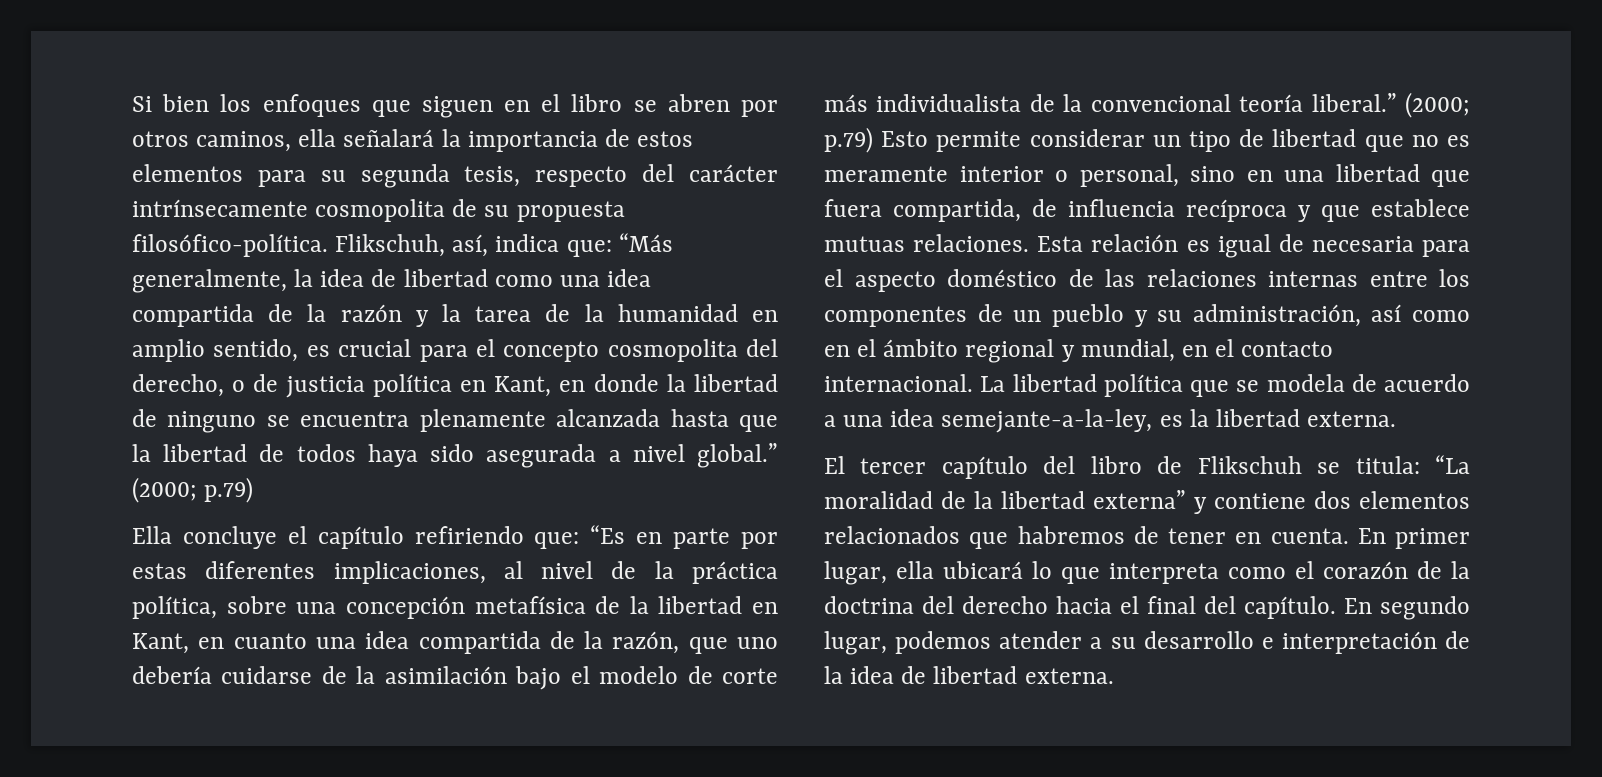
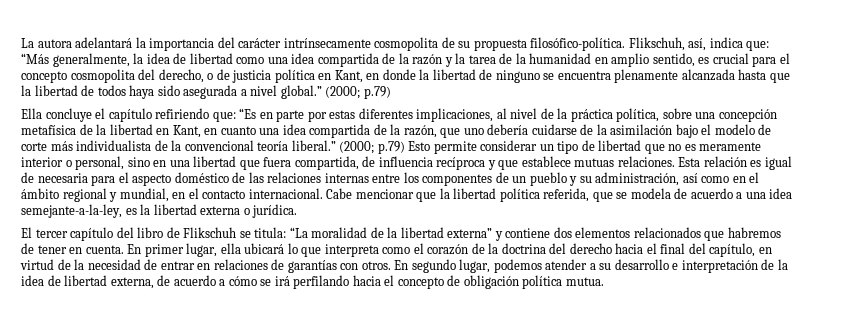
[132,94,778,118] [132,129,694,152] [132,164,628,188] Si bien los enfoques que siguen en el libro se abren por otros caminos, ella señalará la importancia de estos elementos para su segunda tesis, respecto -> [21,37,215,51] La autora adelantará la importancia
[980,376,1006,392] La -> [326,188,450,202] Cabe mencionar que la
(1183, 385) none -> [543,188,590,202] referida,
[1307,411,1397,427] externa. -> [200,204,298,218] externa o jurídica.
[1244,596,1336,619] capítulo. -> [709,243,772,257] [20,259,391,273] capítulo, en virtud de la necesidad de entrar en relaciones de garantías con otros.
[1024,668,1114,684] externa. -> [110,275,604,289] externa, de acuerdo a cómo se irá perfilando hacia el concepto de obligación política mutua.

